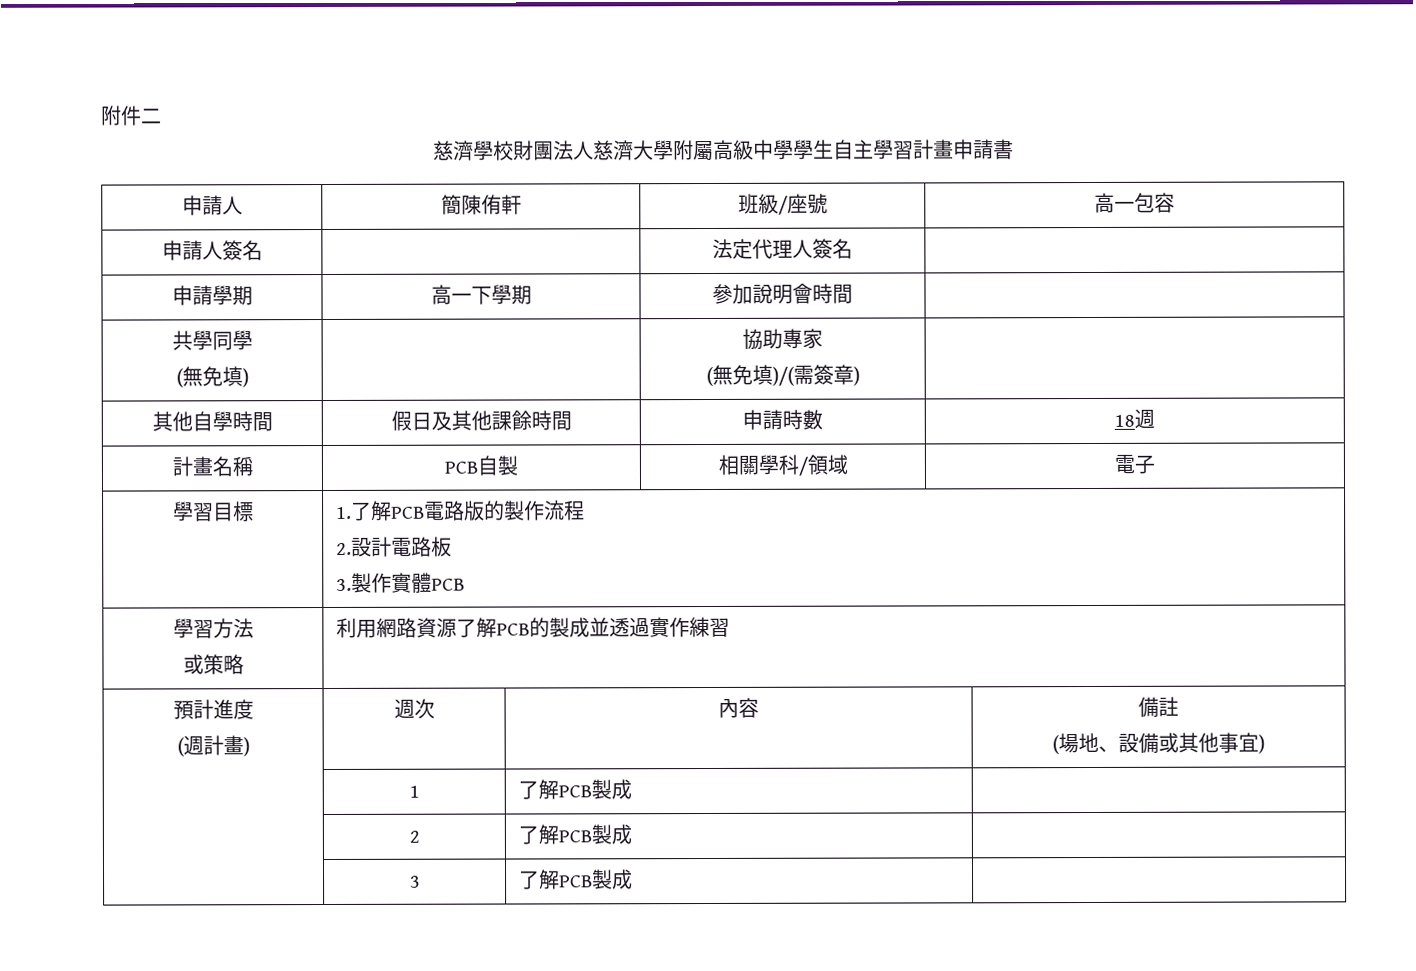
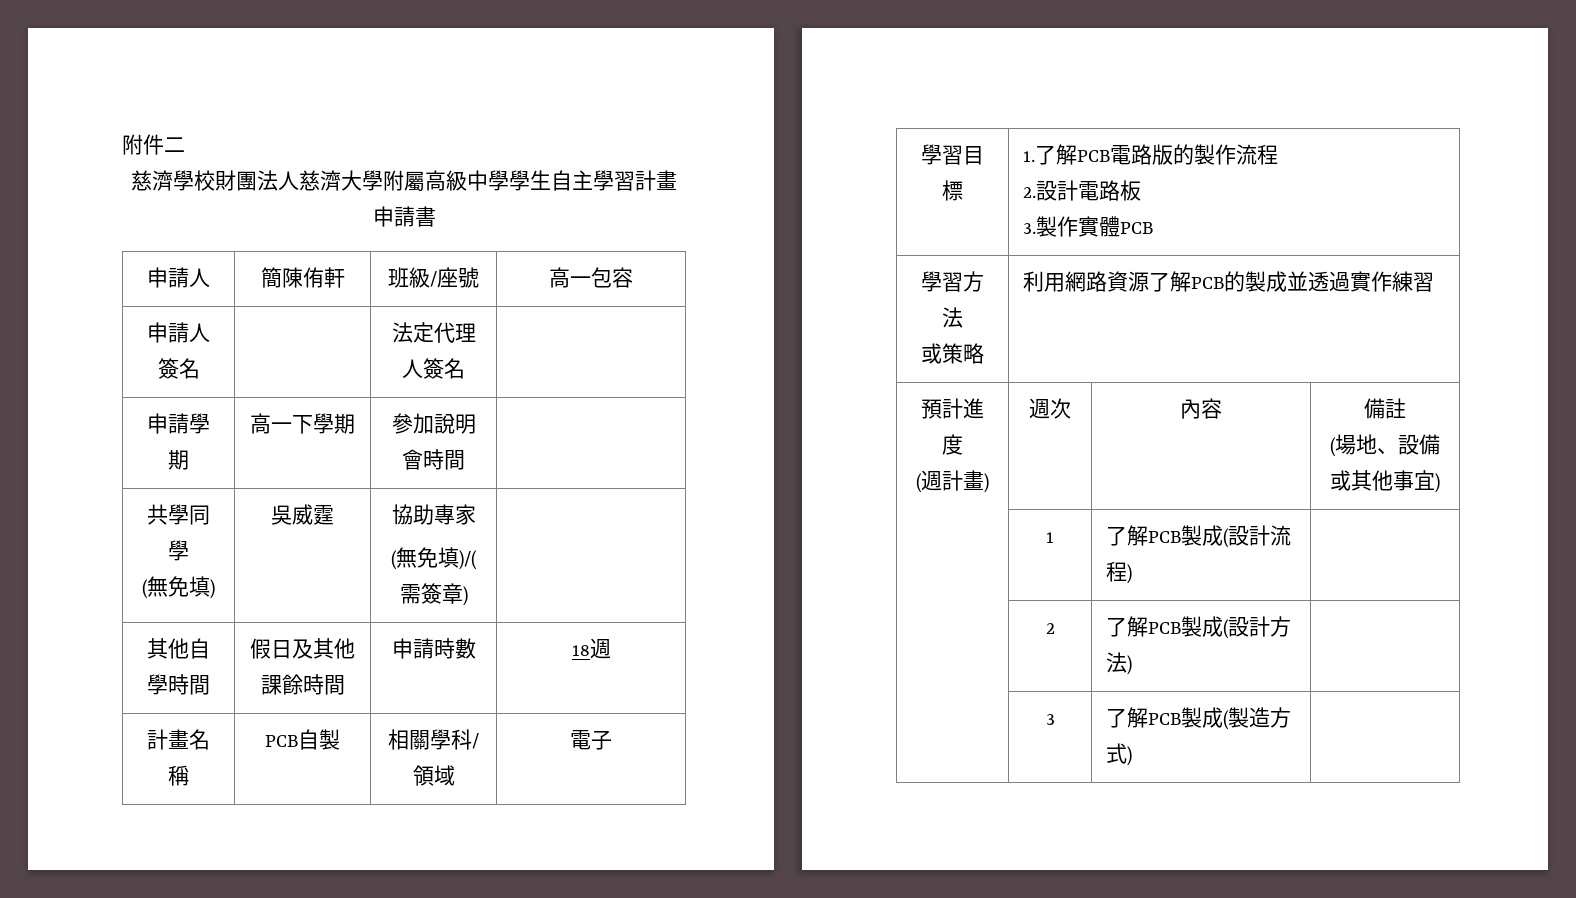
(249, 378) none -> [271,504,334,525] 吳威霆
(633, 789) none -> [1222,525,1291,548] [1105,561,1132,584] (設計流程)
(633, 834) none -> [1222,616,1291,639] [1105,652,1132,675] (設計方法)
(634, 879) none -> [1222,707,1291,730] [1105,743,1132,766] (製造方式)

